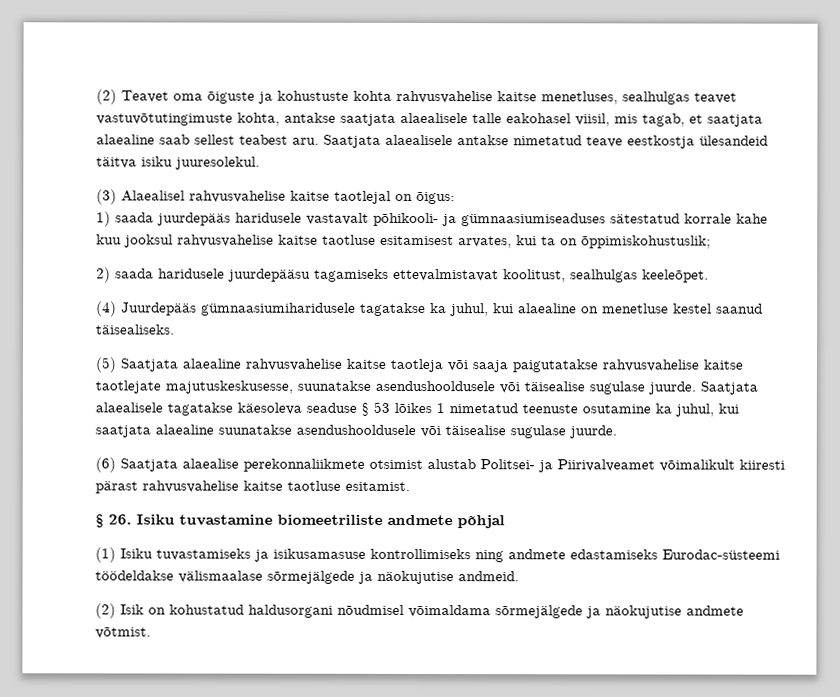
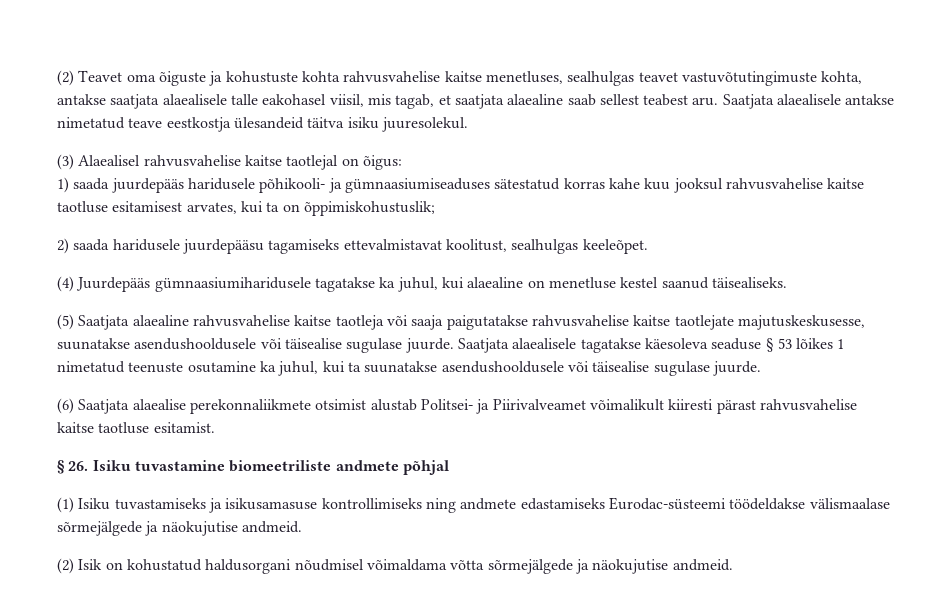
[306,212,369,225] vastavalt -> (255, 184) none
[684,213,732,224] korrale -> [563,178,605,189] korras
[95,424,214,438] saatjata alaealine -> [347,362,361,372] ta
[495,605,744,619] [95,626,151,639] sõrmejälgede ja näokujutise andmete võtmist. -> [450,559,733,574] võtta sõrmejälgede ja näokujutise andmeid.

